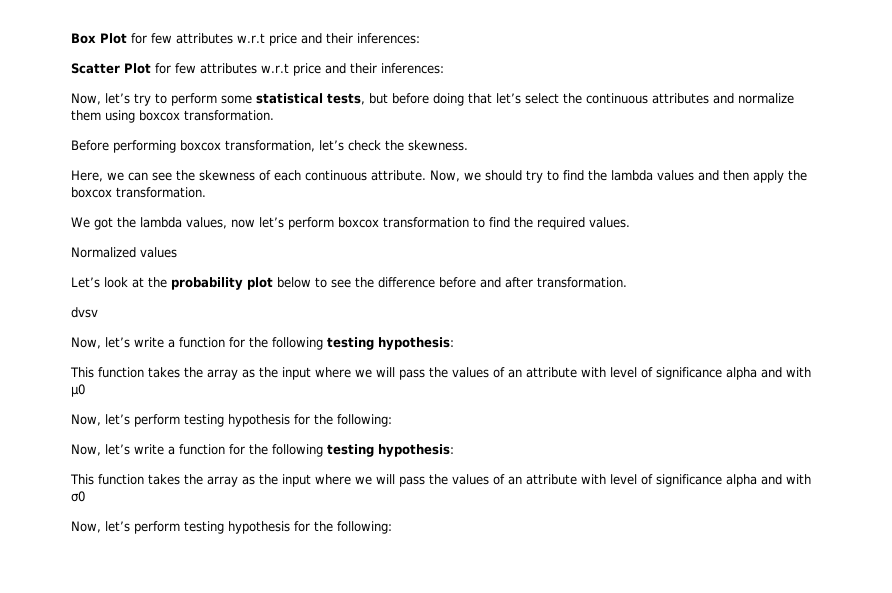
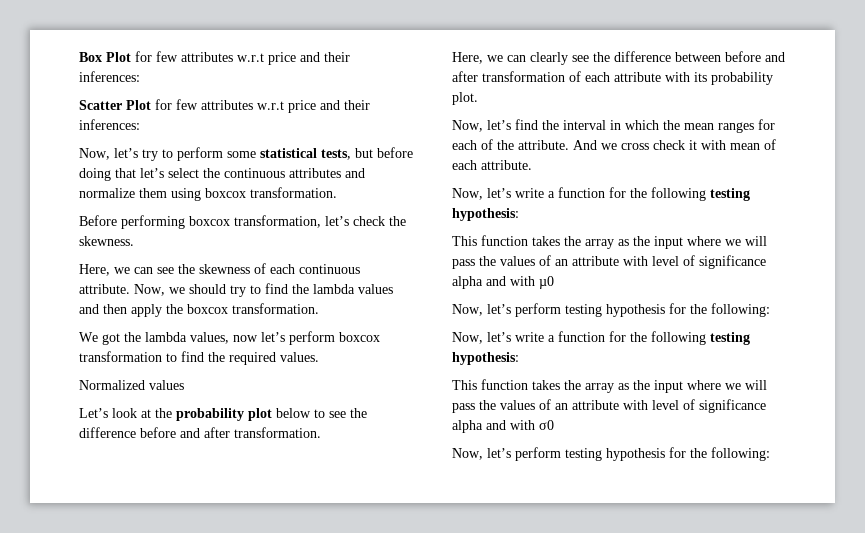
[71,307,98,318] dvsv -> [452,51,785,65] [452,71,773,85] [452,92,478,105] [452,119,775,133] [452,139,776,150] [452,160,532,170] Here, we can clearly see the difference between before and after transformation of each attribute with its probability plot. // Now, let’s find the interval in which the mean ranges for each of the attribute. And we cross check it with mean of each attribute.

